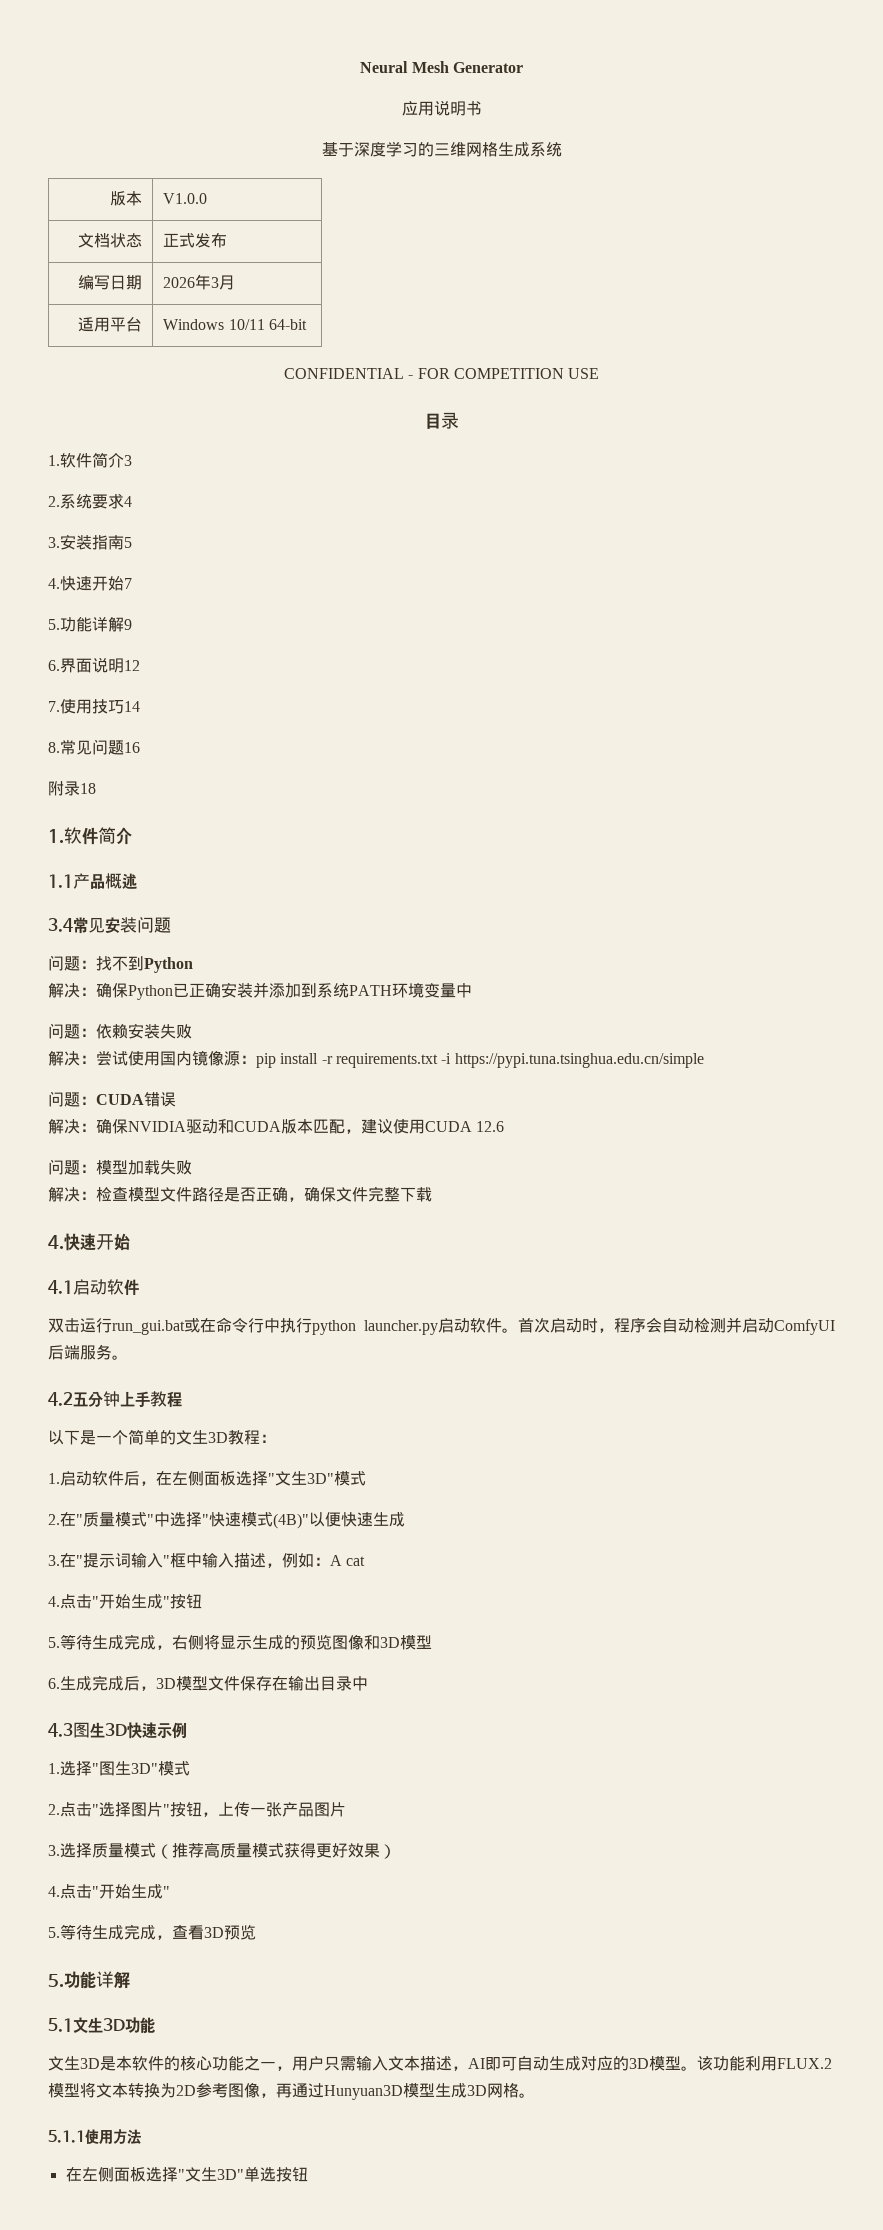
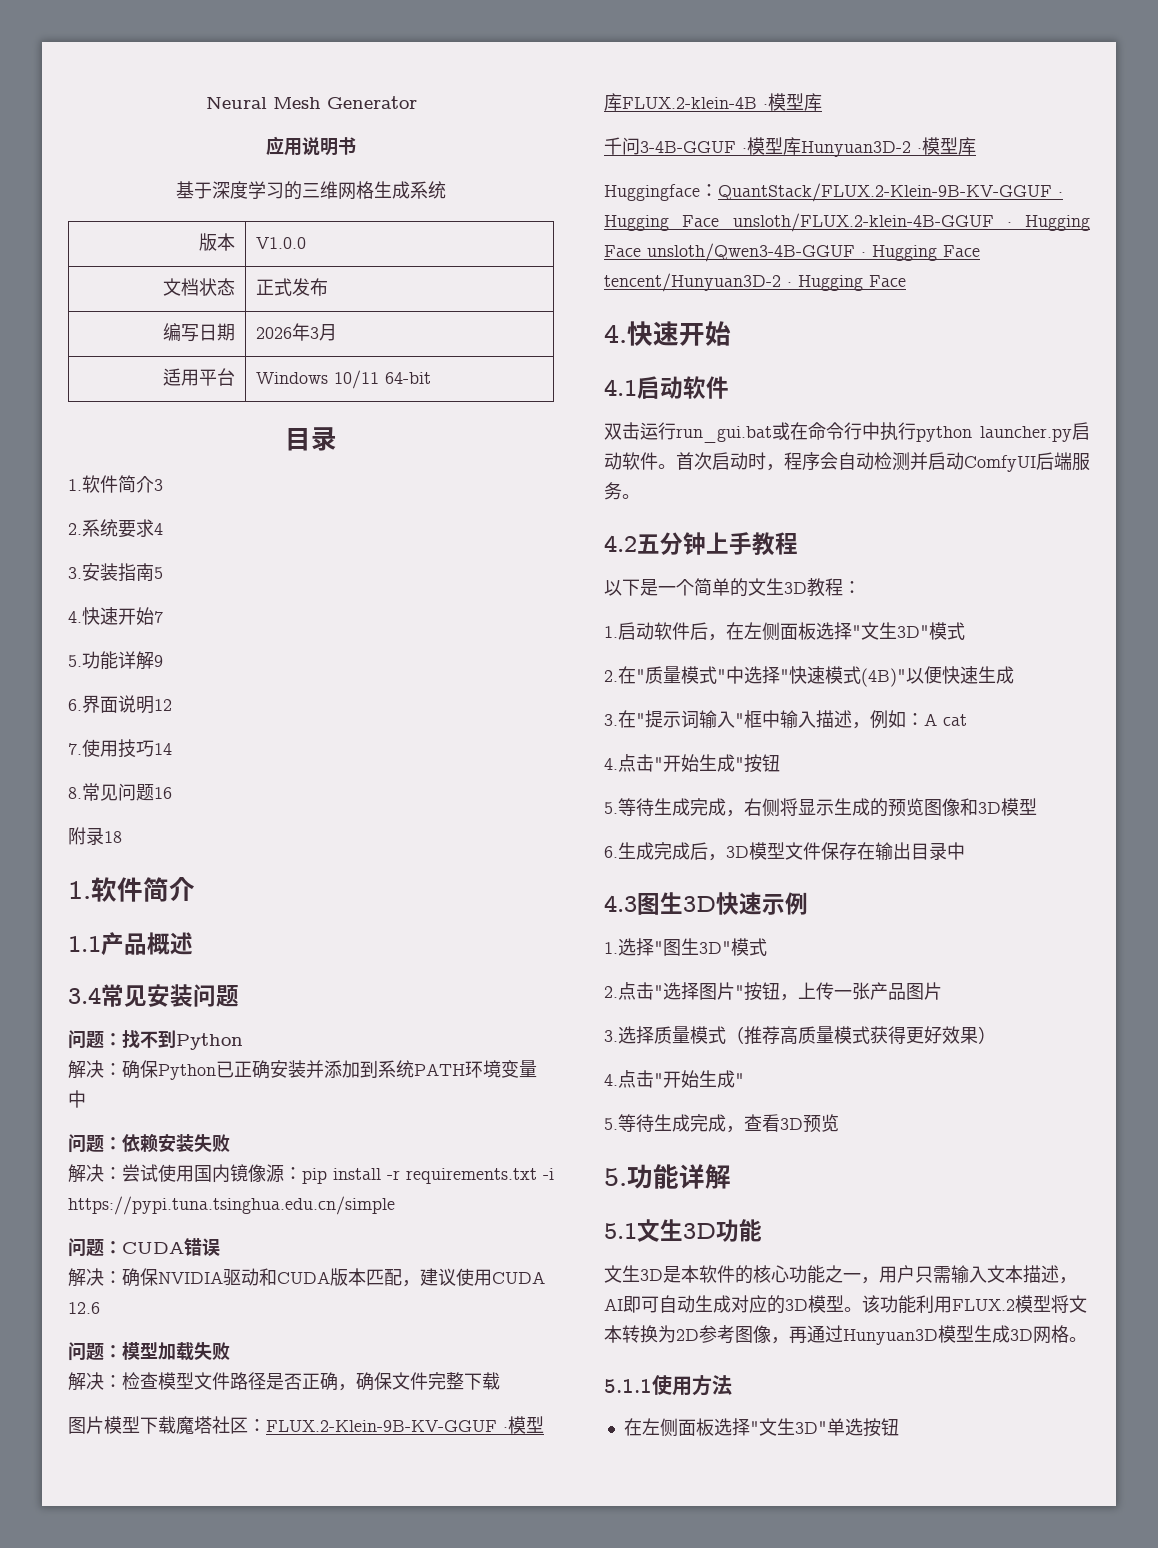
[283,368,600,379] // CONFIDENTIAL - FOR COMPETITION USE -> (432, 378) none
(432, 1194) none -> [68,1416,544,1434] [604,93,822,111] [604,137,976,157] [604,183,1063,202] [604,213,1090,232] [604,243,980,262] [604,273,906,292] // 图片模型下载魔塔社区：FLUX.2-Klein-9B-KV-GGUF ·模型库FLUX.2-klein-4B ·模型库 // 千问3-4B-GGUF ·模型库Hunyuan3D-2 ·模型库 // Huggingface：QuantStack/FLUX.2-Klein-9B-KV-GGUF · Hugging Face unsloth/FLUX.2-klein-4B-GGUF · Hugging Face unsloth/Qwen3-4B-GGUF · Hugging Face tencent/Hunyuan3D-2 · Hugging Face

